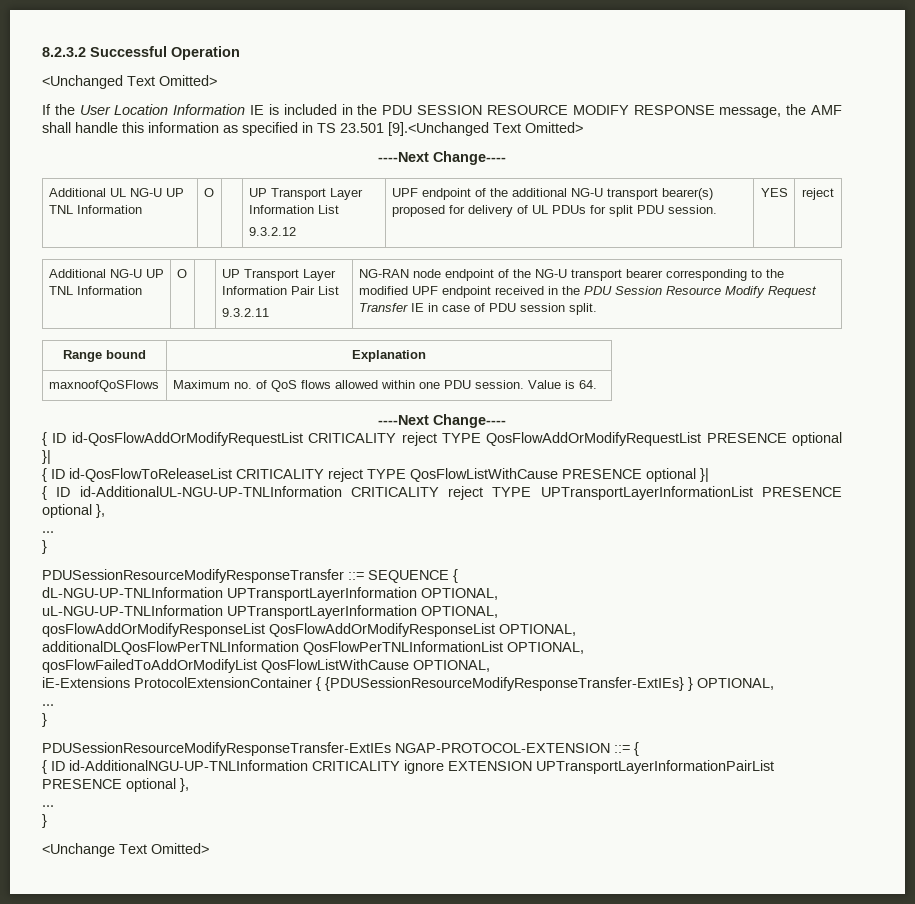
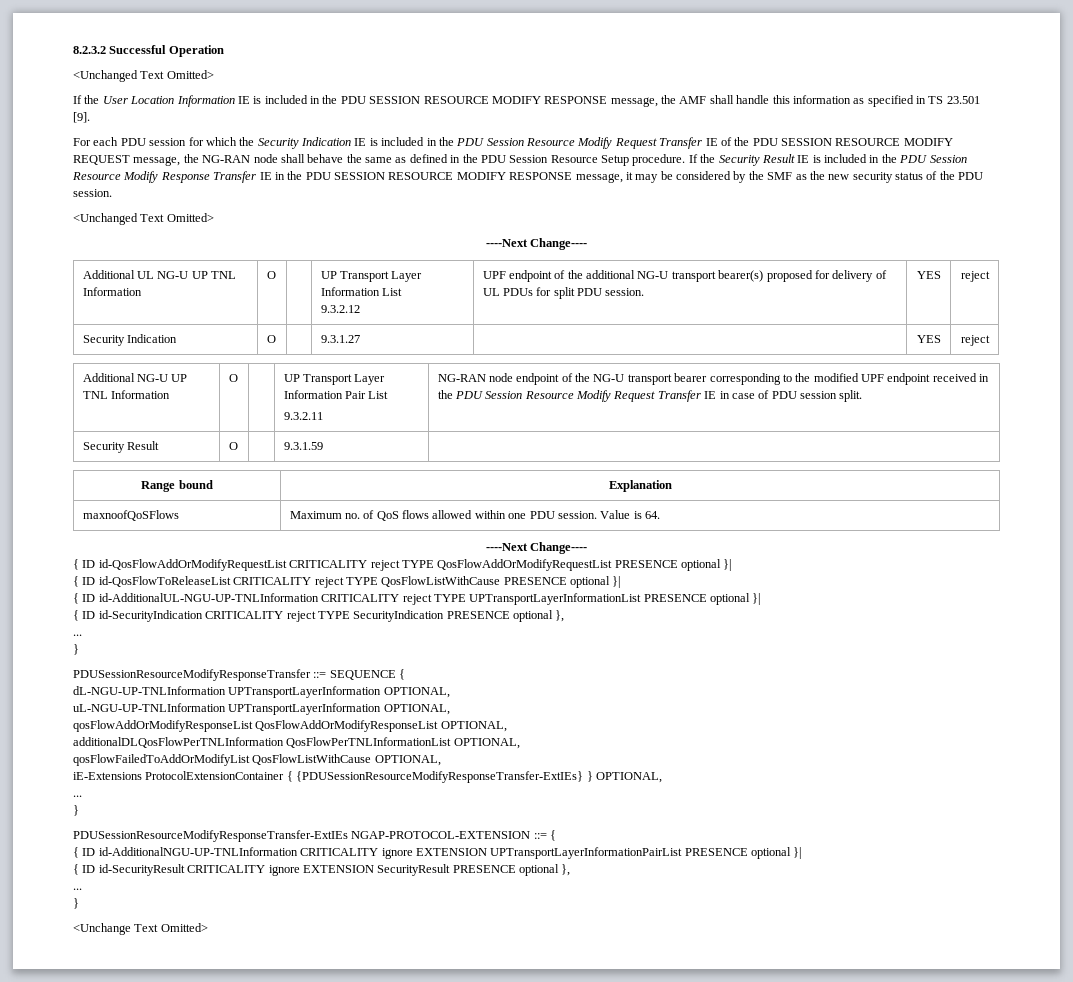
[388,122,489,136] [9].<Unchanged -> [73,112,90,123] [73,137,953,149] [73,154,967,166] [72,171,984,183] [73,189,112,197] [73,213,138,225] [9]. // For each PDU session for which the Security Indication IE is included in the PDU Session Resource Modify Request Transfer IE of the PDU SESSION RESOURCE MODIFY REQUEST message, the NG-RAN node shall behave the same as defined in the PDU Session Resource Setup procedure. If the Security Result IE is included in the PDU Session Resource Modify Response Transfer IE in the PDU SESSION RESOURCE MODIFY RESPONSE message, it may be considered by the SMF as the new security status of the PDU session. // <Unchanged
(834, 194) none -> [82,334,177,346] [266,335,276,343] [320,335,360,343] [916,335,941,343] [960,335,990,346] // Security Indication | O | | 9.3.1.27 | | YES | reject
(597, 309) none -> [82,441,159,453] [228,442,238,450] [283,442,323,450] // Security Result | O | | 9.3.1.59 |
(92, 511) none -> [752,593,762,605] [73,610,553,622] }| // { ID id-SecurityIndication CRITICALITY reject TYPE SecurityIndication PRESENCE optional
(176, 785) none -> [793,847,803,859] [73,864,559,876] }| // { ID id-SecurityResult CRITICALITY ignore EXTENSION SecurityResult PRESENCE optional

